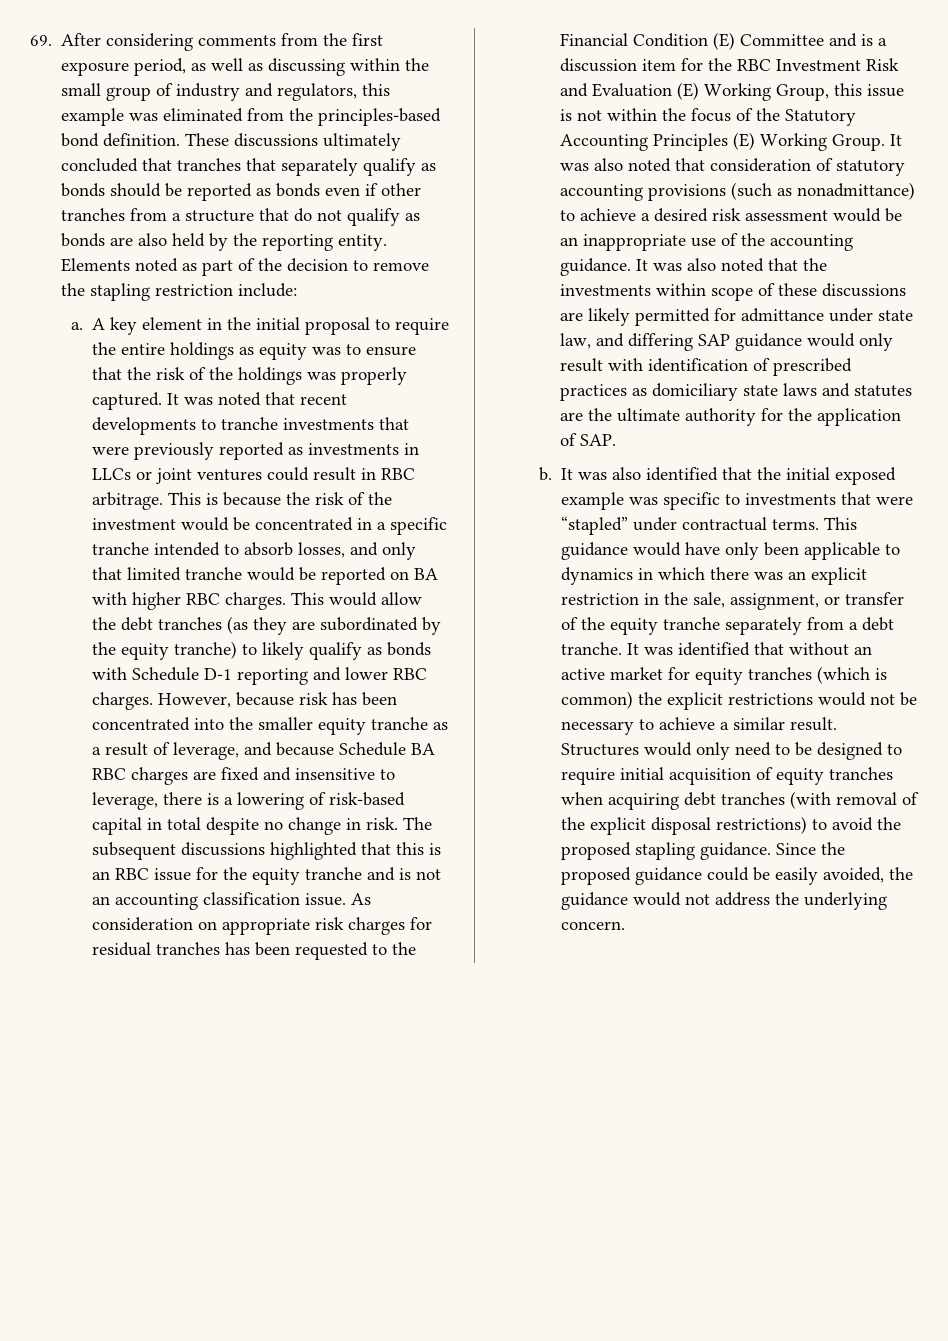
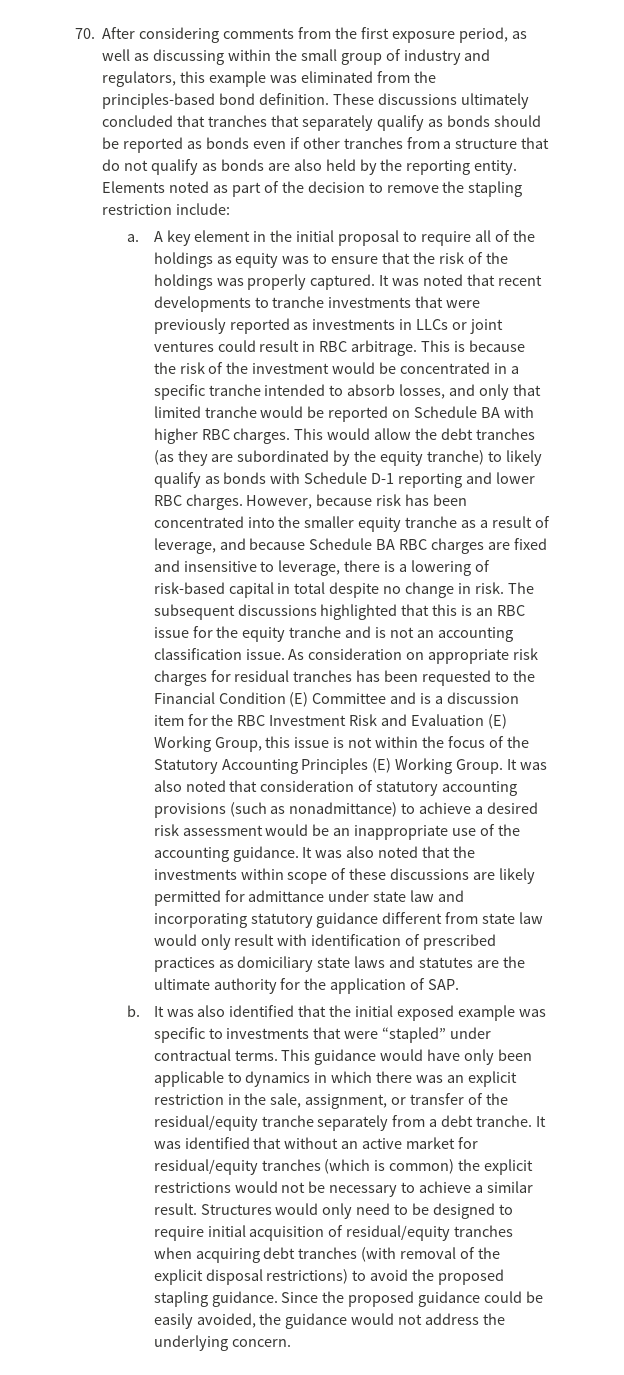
[30,35,52,46] 69. -> [75,28,95,39] 70.
[92,342,166,355] the entire -> [474,230,535,242] all of the
(410, 575) none -> [414,406,478,418] Schedule
[560,333,803,351] law, and differing SAP guidance -> [410,890,465,902] [153,912,544,928] law and incorporating statutory guidance different from state law
[610,618,659,635] equity -> [153,1115,258,1131] residual/equity
[695,668,744,685] equity -> [153,1159,258,1175] residual/equity
[776,768,825,785] equity -> [346,1225,451,1241] residual/equity

